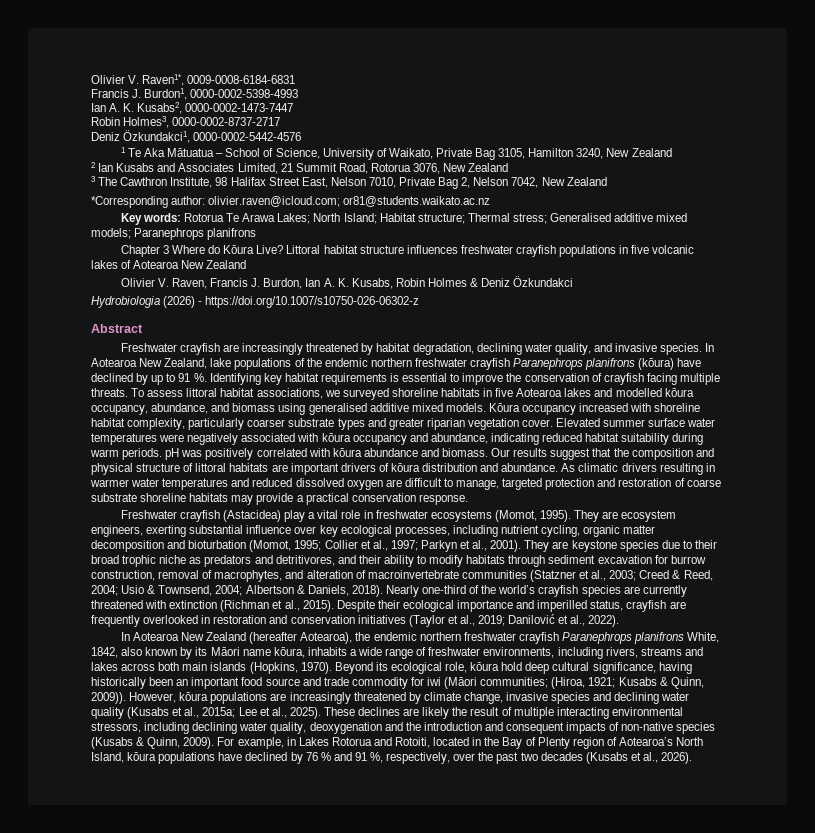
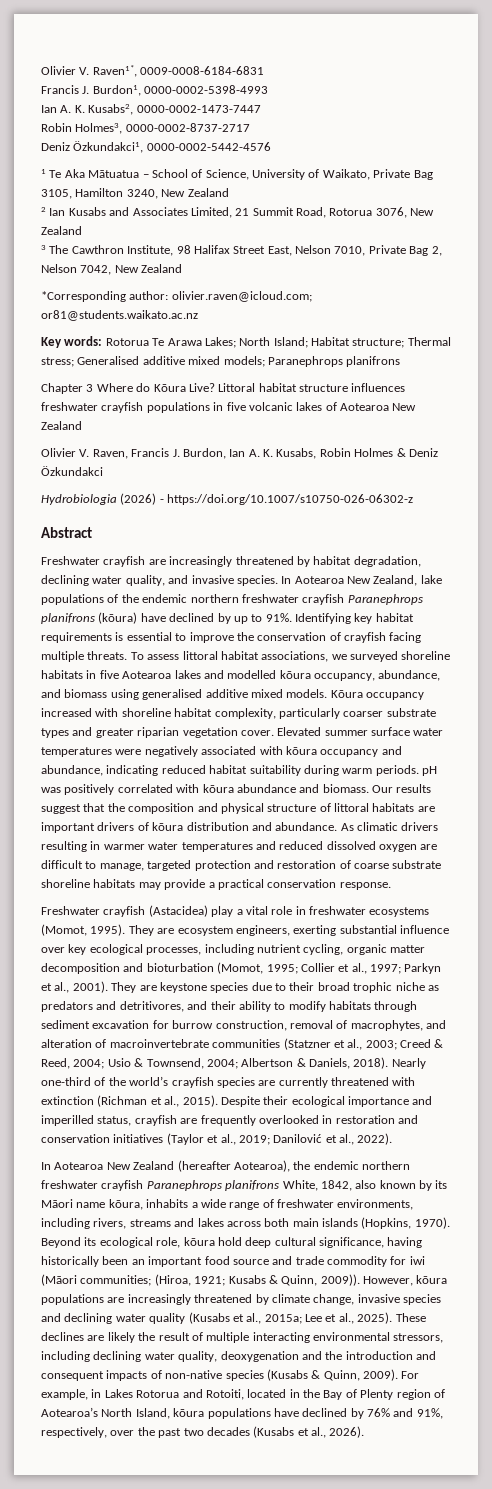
[178,373,207,382] 91 %. -> [265,613,292,622] 91%.
[305,752,384,763] 76 % and 91 %, -> [367,1408,443,1419] 76% and 91%,

